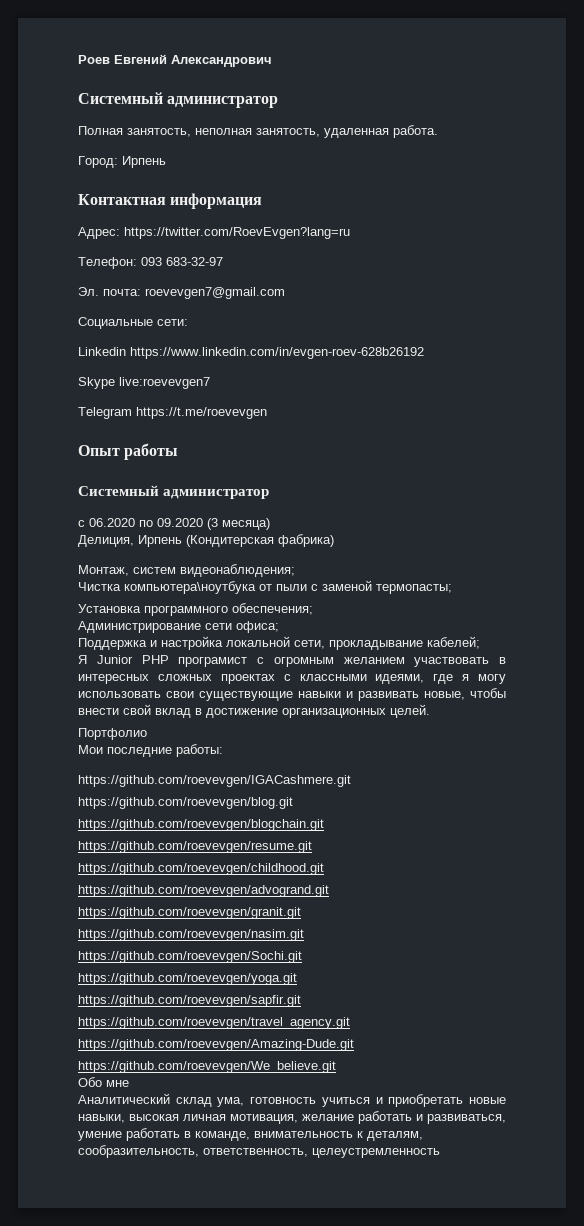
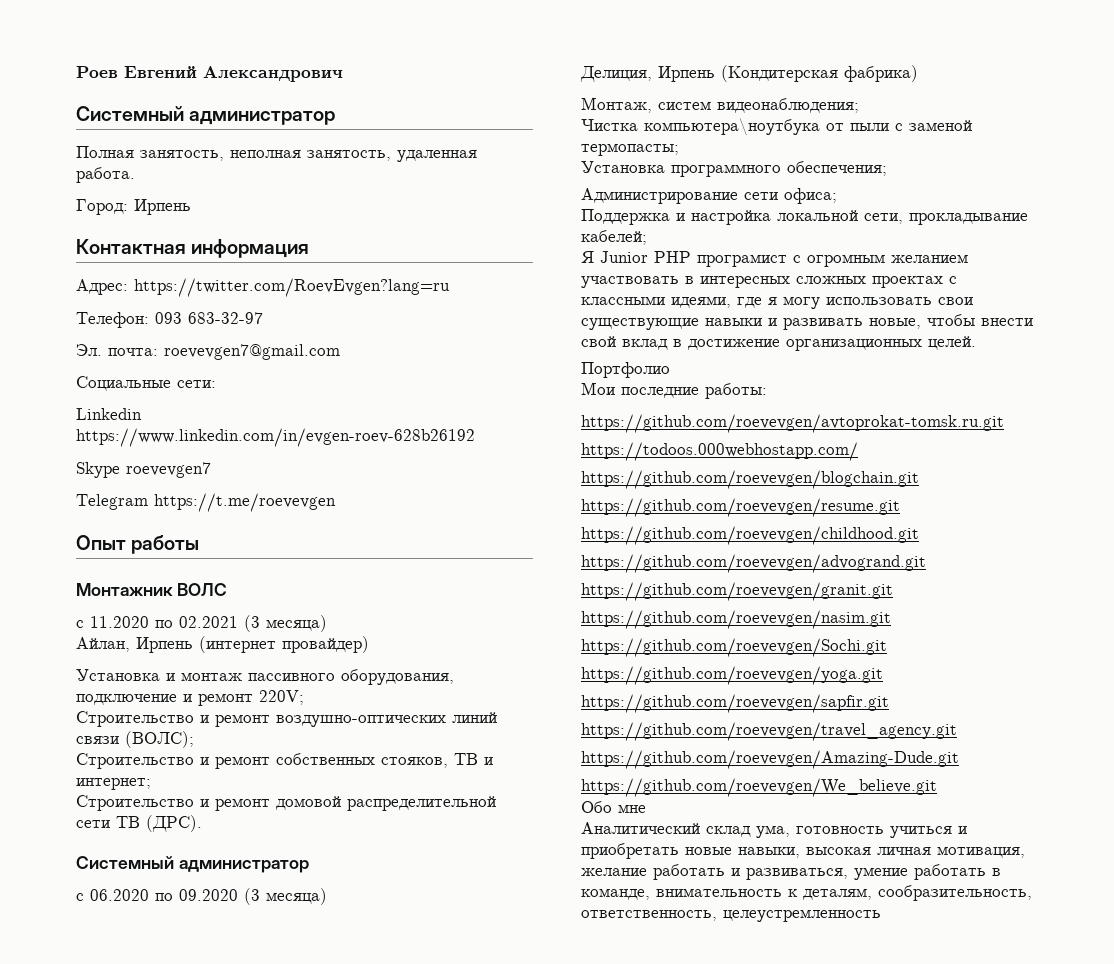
[119,377,210,389] live:roevevgen7 -> [126,462,211,478] roevevgen7
(179, 451) none -> [76,583,227,596] [76,615,327,632] [76,636,369,653] [76,669,454,685] [76,690,304,706] [76,711,497,727] [76,731,194,748] [76,753,493,769] [76,778,151,790] [76,795,496,811] [76,815,202,832] // Монтажник ВОЛС // с 11.2020 по 02.2021 (3 месяца) // Айлан, Ирпень (интернет провайдер) // Установка и монтаж пассивного оборудования, подключение и ремонт 220V; // Строительство и ремонт воздушно-оптических линий связи (ВОЛС); // Строительство и ремонт собственных стояков, ТВ и интернет; // Строительство и ремонт домовой распределительной сети ТВ (ДРС).
[78,775,351,787] [78,797,293,809] https://github.com/roevevgen/IGACashmere.git // https://github.com/roevevgen/blog.git -> [581,414,1004,433] [581,442,858,461] https://github.com/roevevgen/avtoprokat-tomsk.ru.git // https://todoos.000webhostapp.com/

